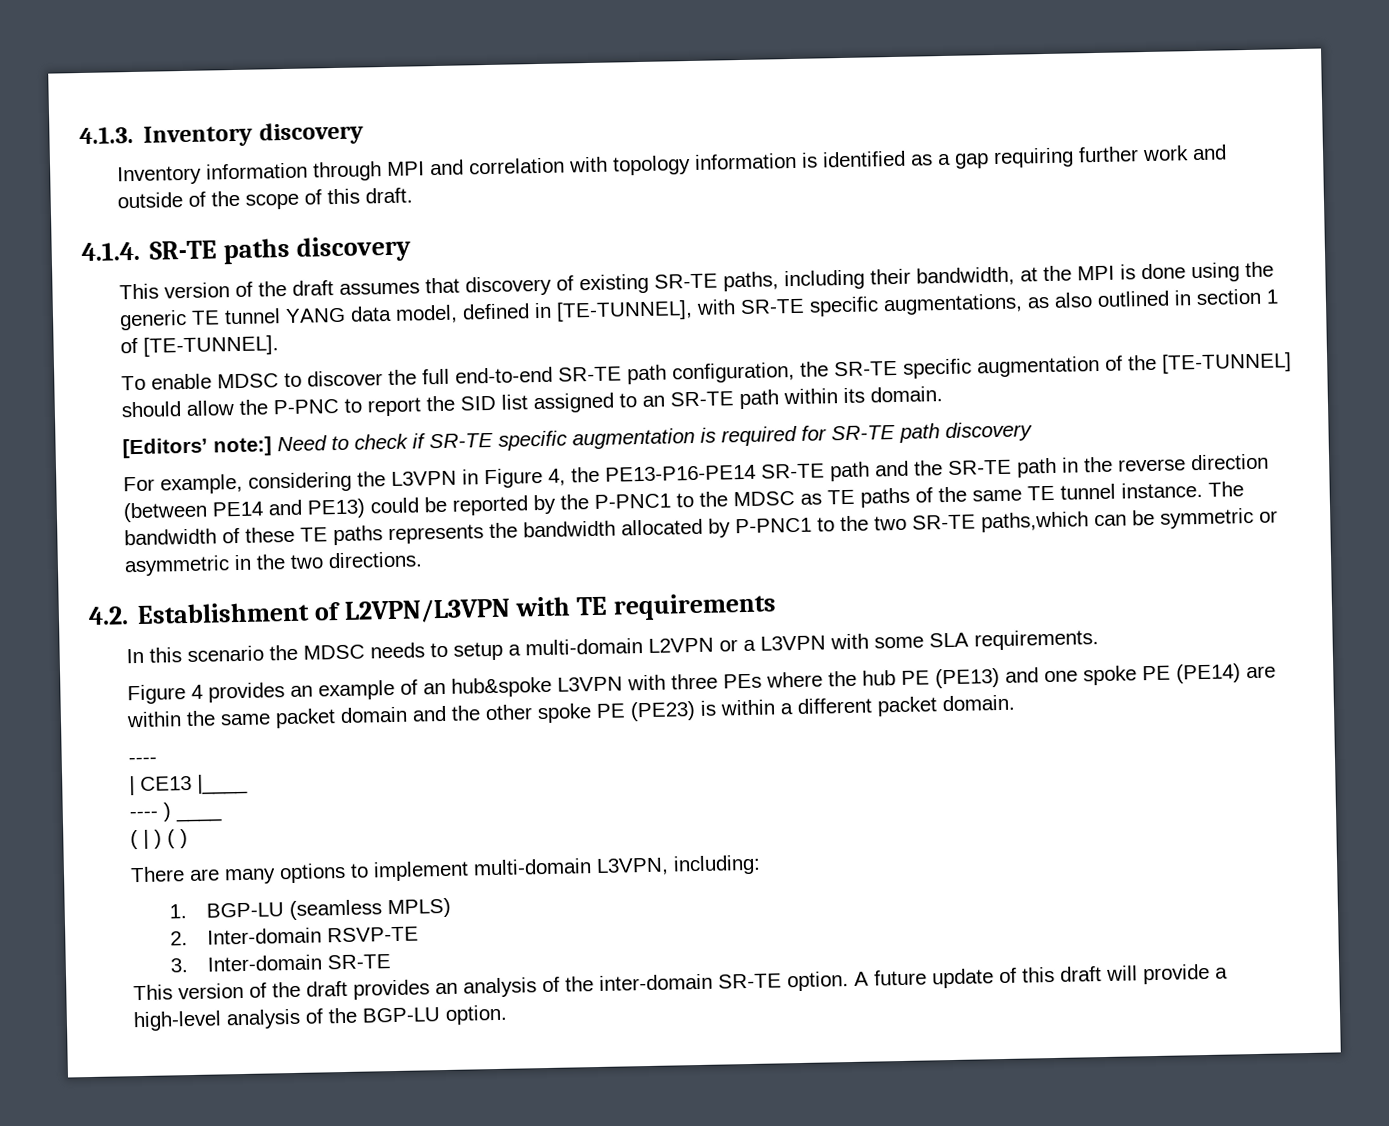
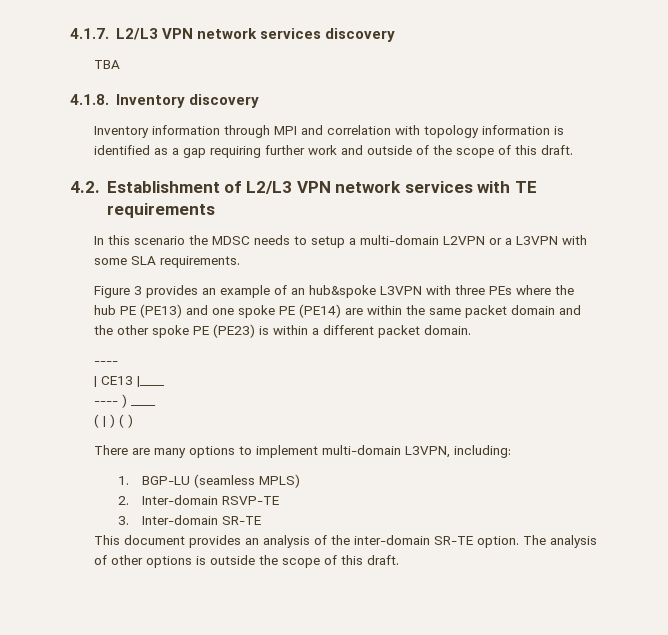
[79,125,134,145] 4.1.3. -> [70,28,395,42] [94,60,121,69] [70,94,109,105] 4.1.7. L2/L3 VPN network services discovery // TBA // 4.1.8.
[81,235,412,265] [119,261,1275,300] [119,288,1279,331] [120,335,280,357] [121,352,1293,391] [121,386,944,418] [122,421,1034,459] [123,453,1270,495] [123,481,1245,523] [124,507,1279,546] [124,551,424,577] [88,597,512,625] 4.1.4. SR-TE paths discovery // This version of the draft assumes that discovery of existing SR-TE paths, including their bandwidth, at the MPI is done using the generic TE tunnel YANG data model, defined in [TE-TUNNEL], with SR-TE specific augmentations, as also outlined in section 1 of [TE-TUNNEL]. // To enable MDSC to discover the full end-to-end SR-TE path configuration, the SR-TE specific augmentation of the [TE-TUNNEL] should allow the P-PNC to report the SID list assigned to an SR-TE path within its domain. // [Editors’ note:] Need to check if SR-TE specific augmentation is required for SR-TE path discovery // For example, considering the L3VPN in Figure 4, the PE13-P16-PE14 SR-TE path and the SR-TE path in the reverse direction (between PE14 and PE13) could be reported by the P-PNC1 to the MDSC as TE paths of the same TE tunnel instance. The bandwidth of these TE paths represents the bandwidth allocated by P-PNC1 to the two SR-TE paths,which can be symmetric or asymmetric in the two directions. // 4.2. Establishment of L2VPN/L3VPN -> [70,181,473,194] 4.2. Establishment of L2/L3 VPN network services
[191,684,204,699] 4 -> [134,286,143,295] 3
[178,980,349,1000] version of the draft -> [124,535,186,545] document
[854,963,1229,989] [133,1004,509,1032] A future update of this draft will provide a high-level analysis of the BGP-LU option. -> [523,535,598,548] [94,555,400,568] The analysis of other options is outside the scope of this draft.

